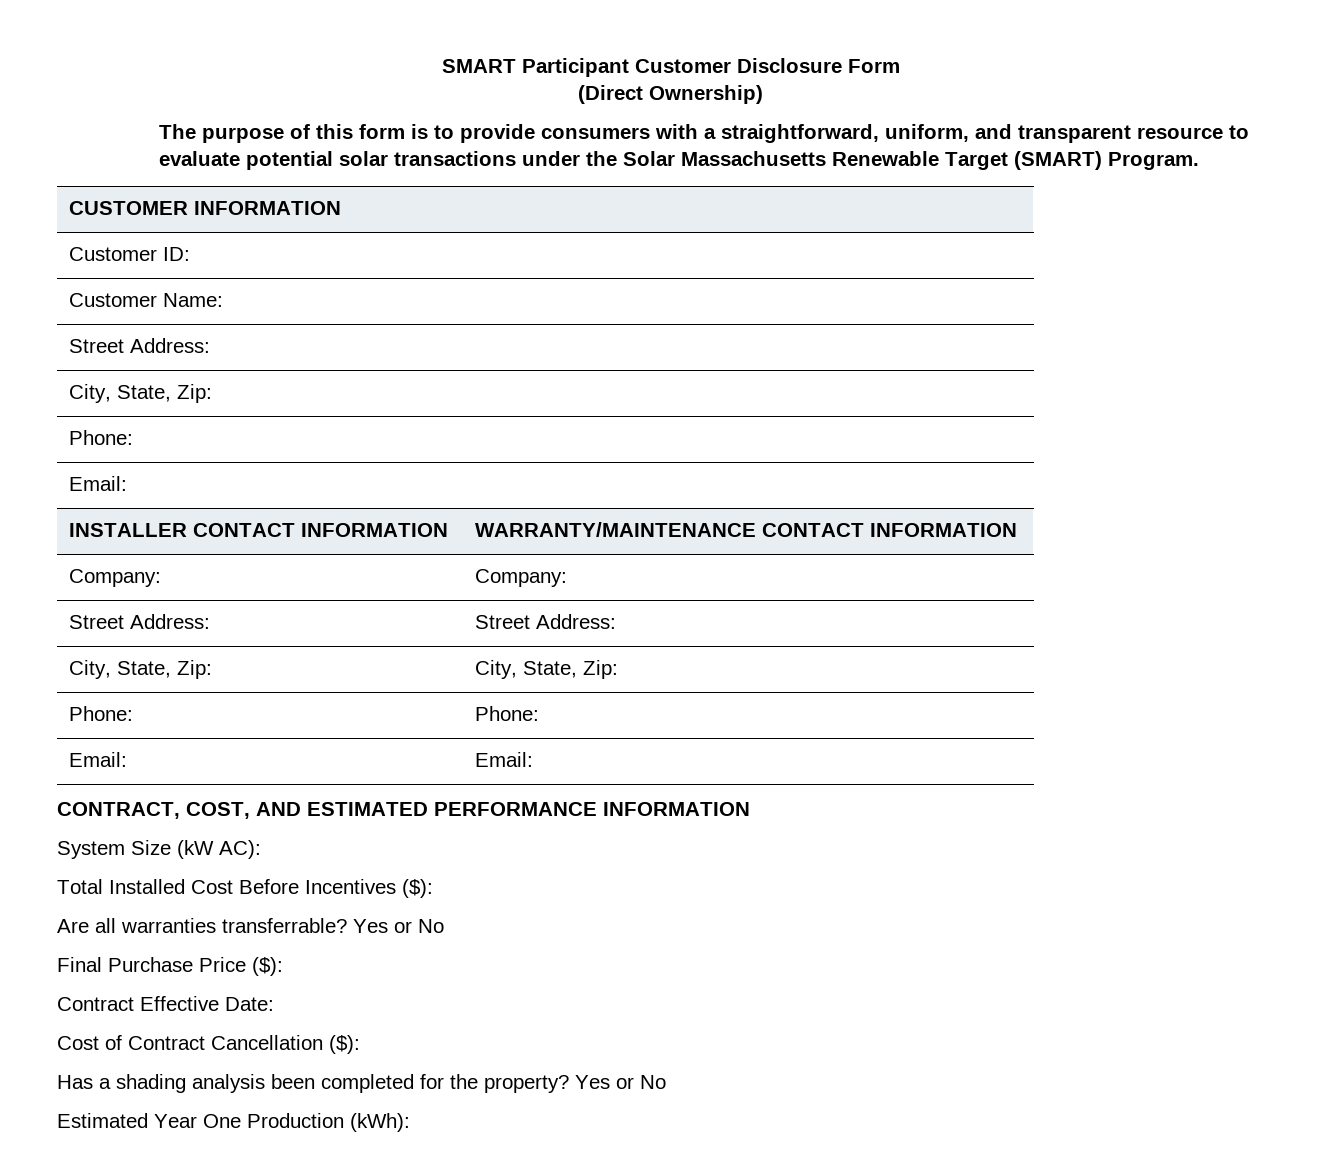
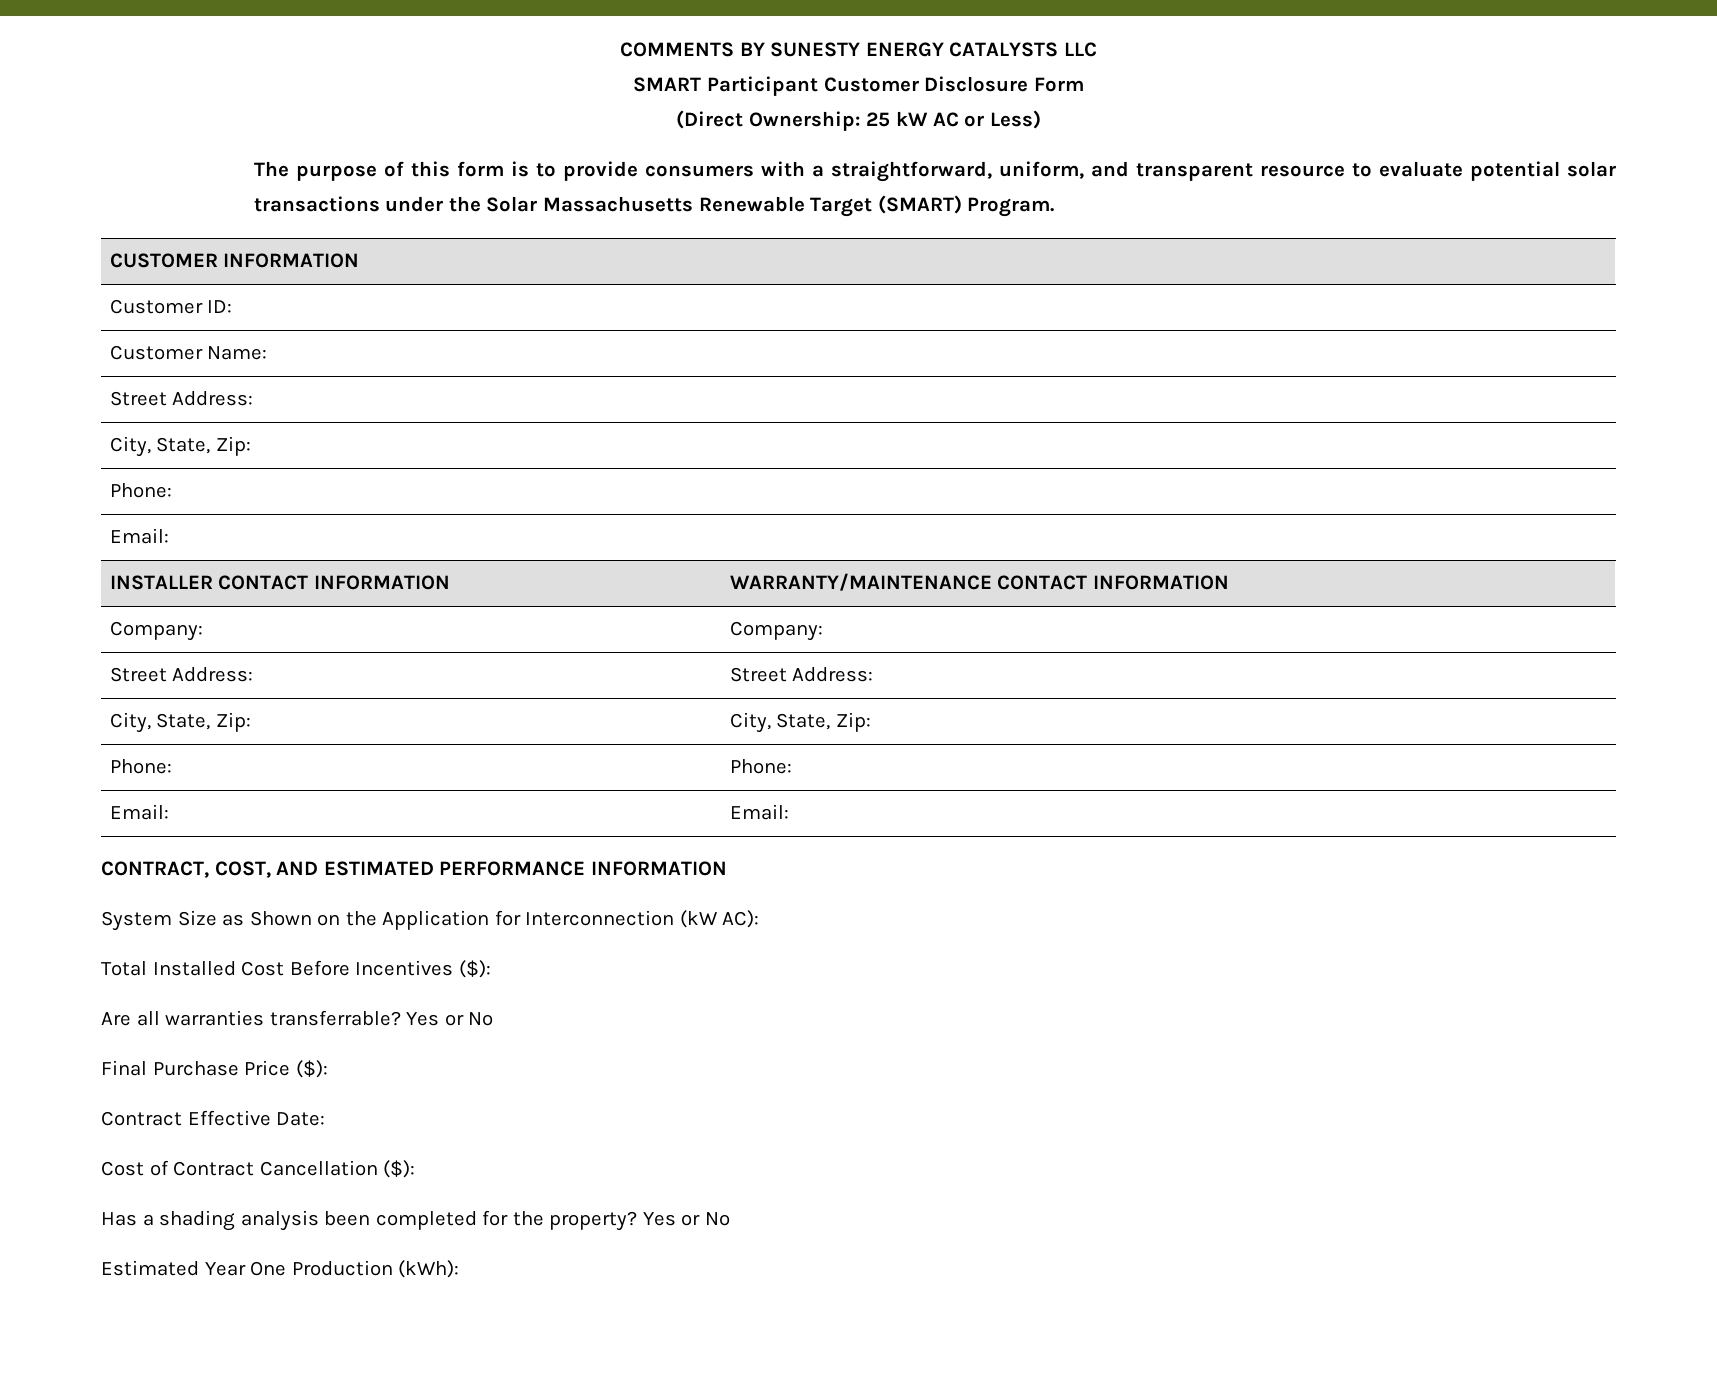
(441, 66) none -> [620,42,1097,57] COMMENTS BY SUNESTY ENERGY CATALYSTS LLC //
[649,85,763,104] Ownership) -> [748,110,1041,131] Ownership: 25 kW AC or Less)
(171, 847) none -> [222,910,675,930] as Shown on the Application for Interconnection

